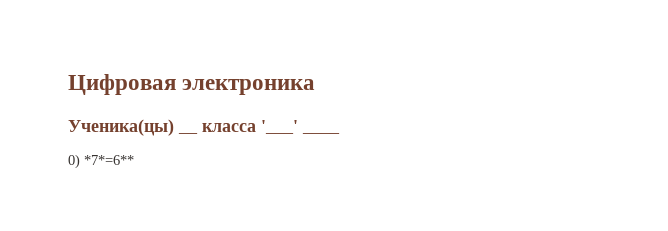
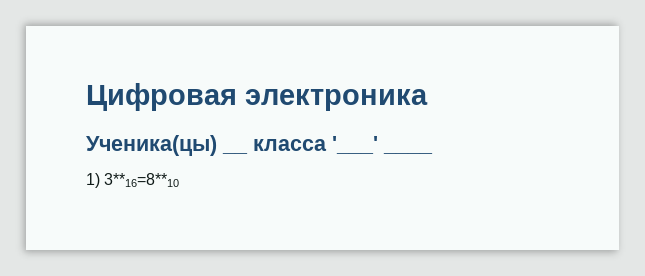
[68,154,134,169] 0) *7*=6** -> [86,173,180,188] 1) 3**16=8**10

